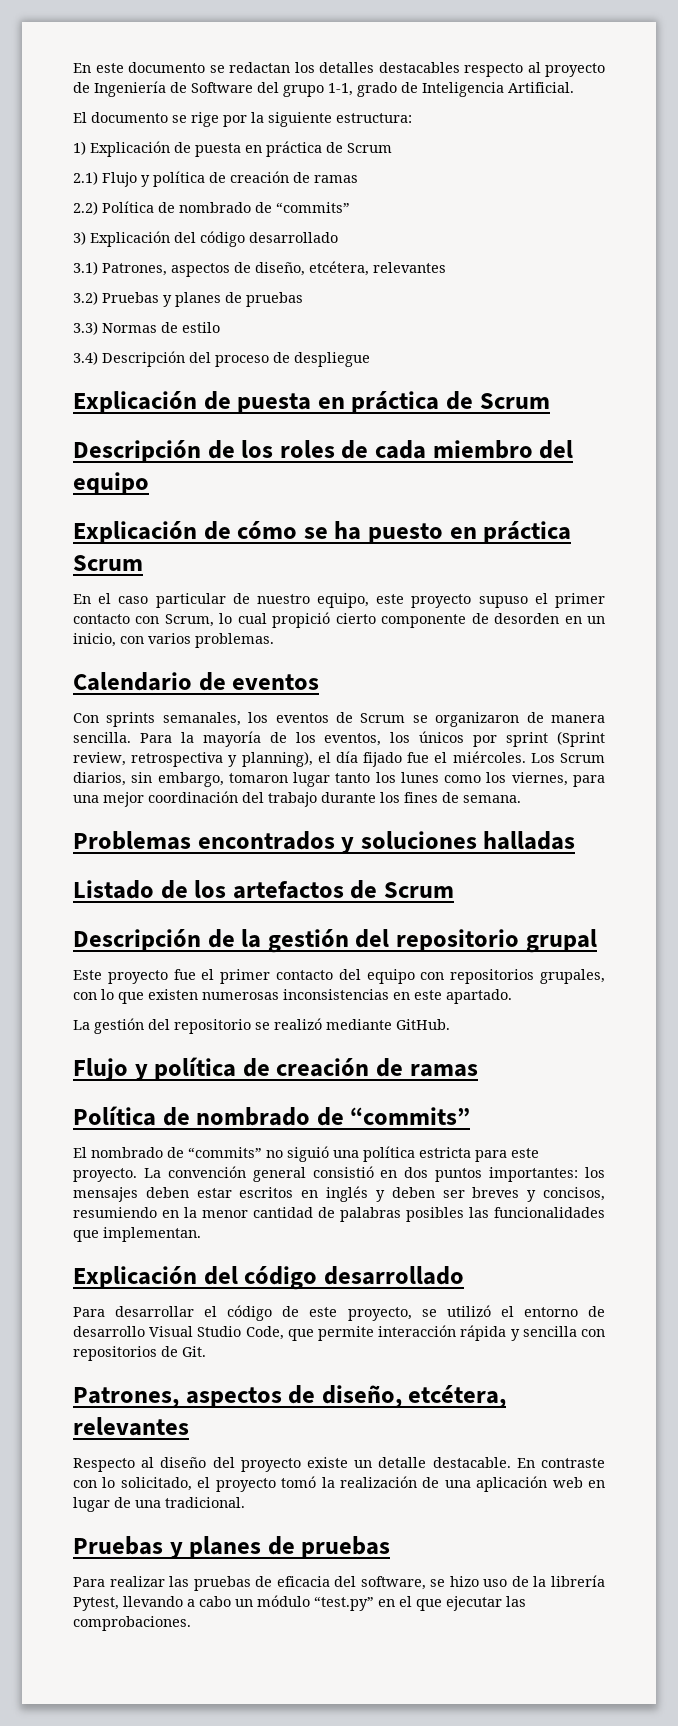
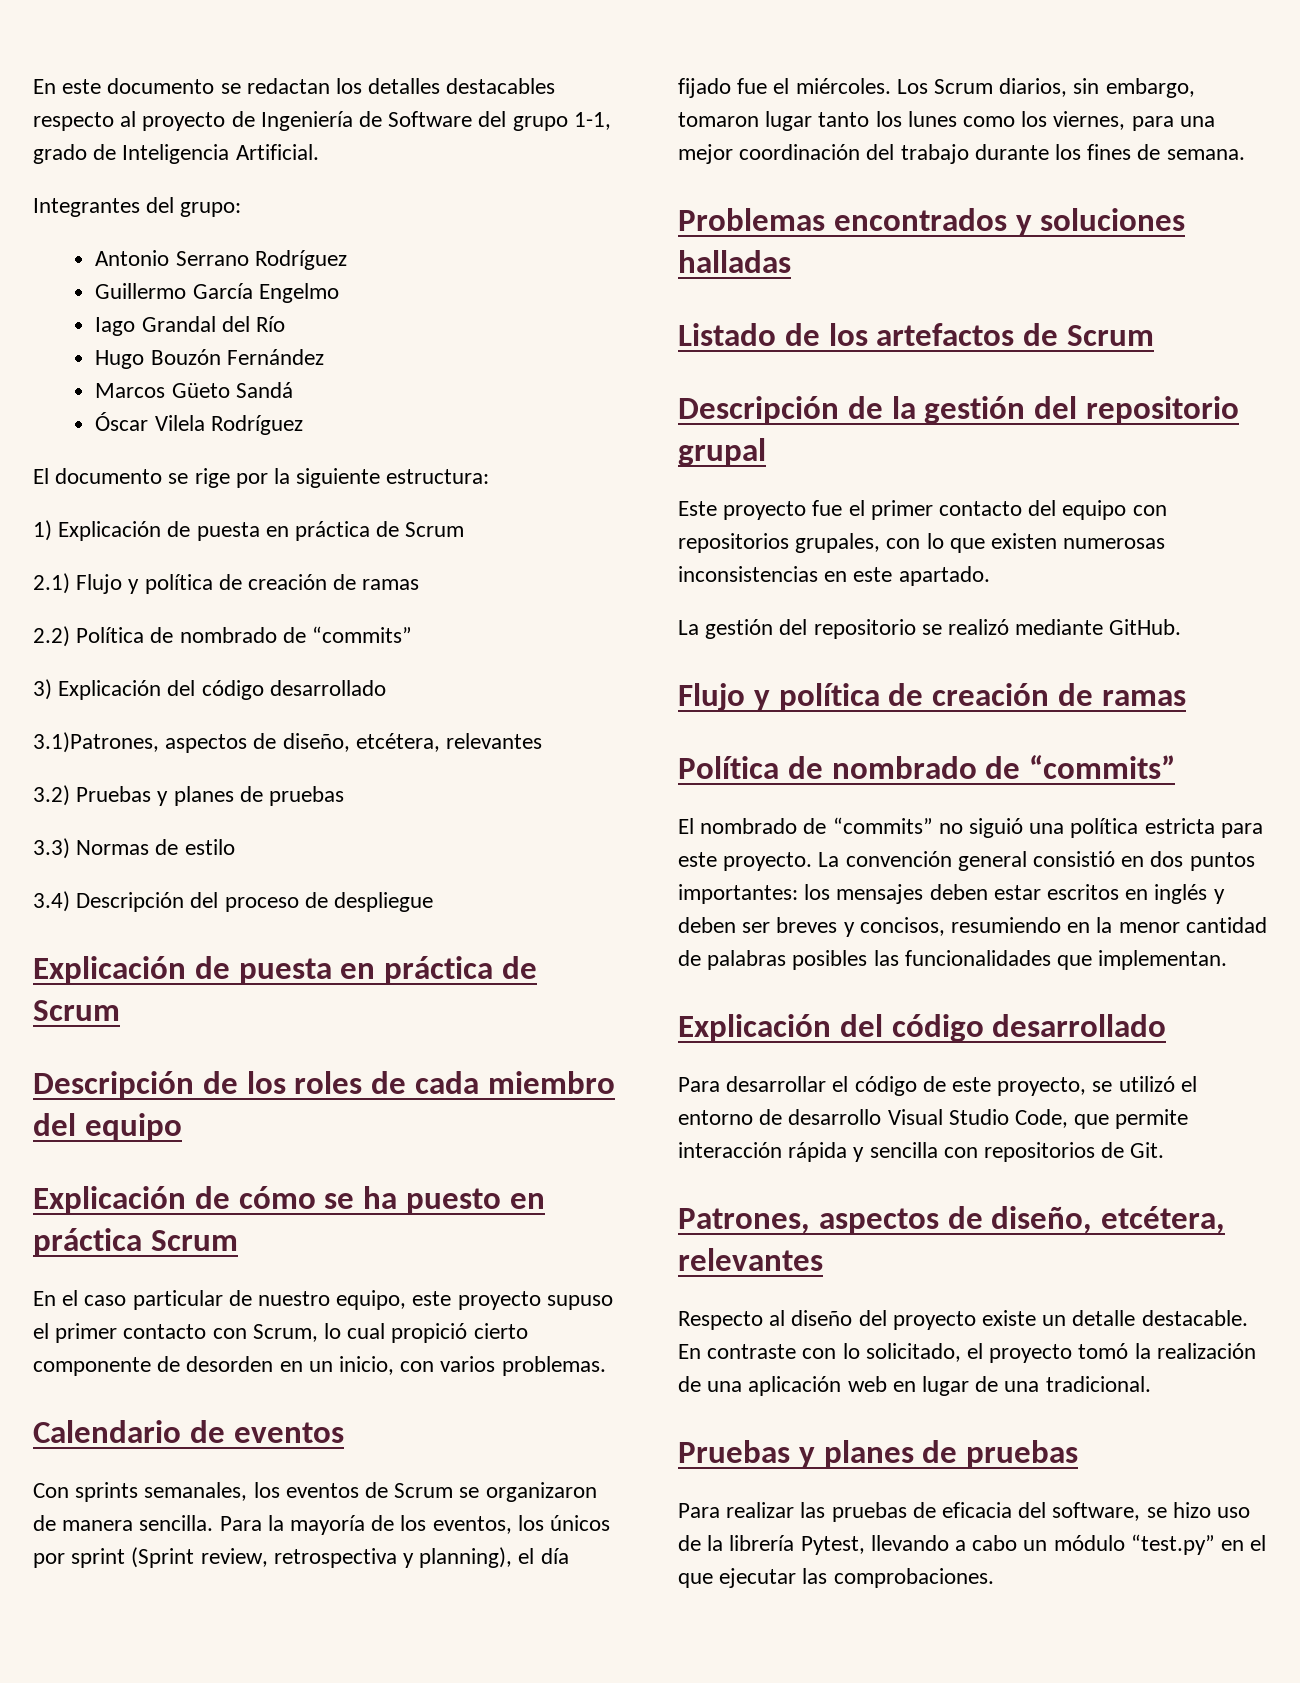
(574, 87) none -> [33,197,242,217] [95,250,347,270] [95,283,339,303] [95,316,285,336] [95,349,324,369] [95,382,293,398] [95,412,303,435] // Integrantes del grupo: // Antonio Serrano Rodríguez // Guillermo García Engelmo // Iago Grandal del Río // Hugo Bouzón Fernández // Marcos Güeto Sandá // Óscar Vilela Rodríguez
[73,261,167,276] 3.1) Patrones, -> [33,732,159,753] 3.1)Patrones,

